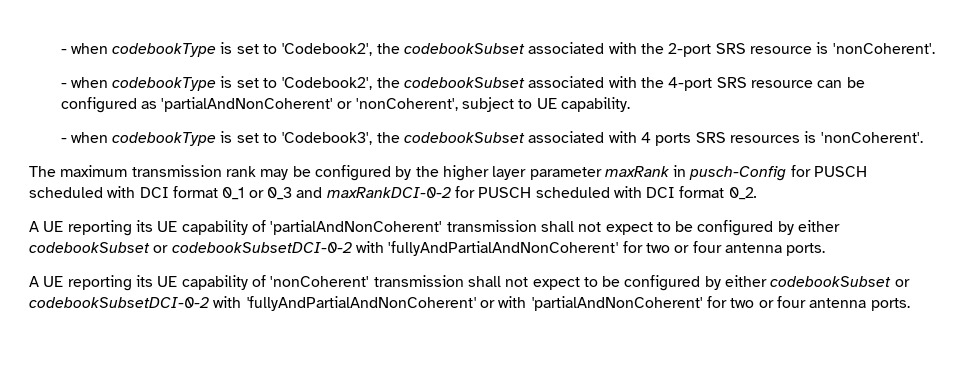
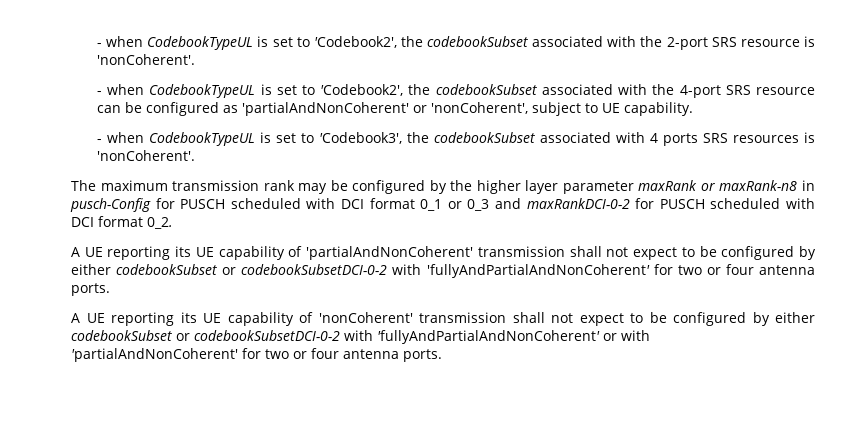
[60,43,217,57] - when codebookType -> [96,36,254,50] - when CodebookTypeUL
[112,77,217,91] codebookType -> [149,84,256,98] CodebookTypeUL
[112,132,217,146] codebookType -> [148,132,255,146] CodebookTypeUL
(669, 171) none -> [700,180,798,191] or maxRank-n8

